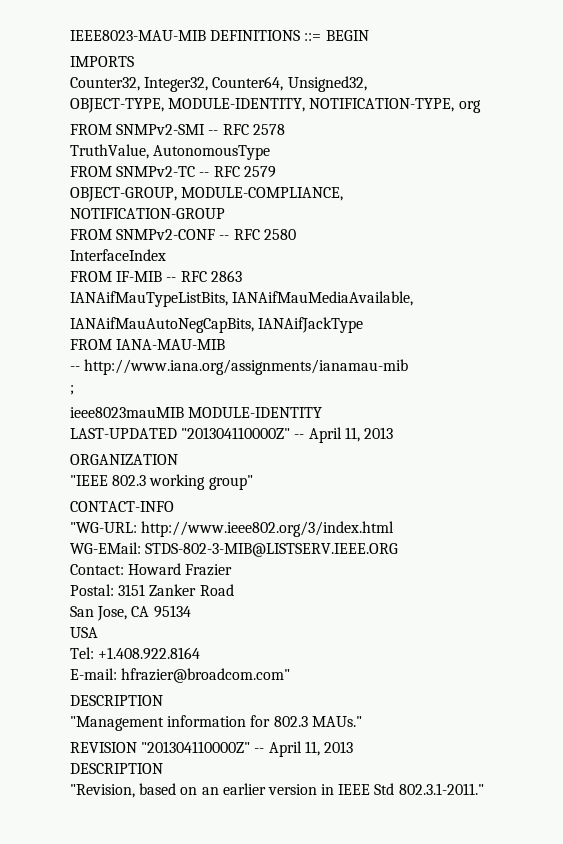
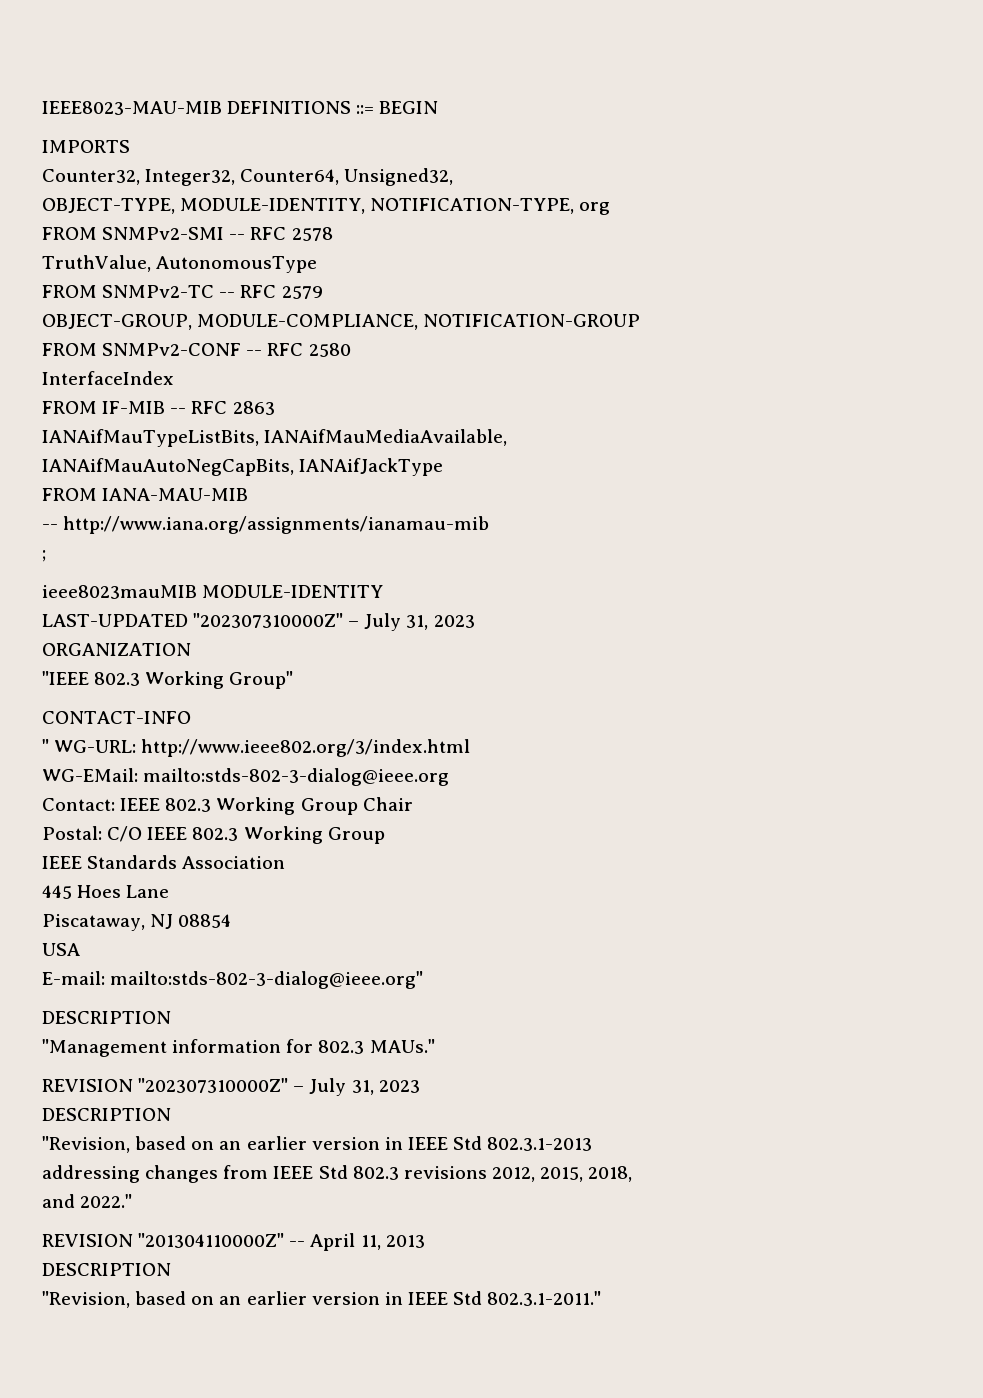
[181,427,393,443] "201304110000Z" -- April 11, 2013 -> [193,613,475,631] "202307310000Z" – July 31, 2023
[149,474,253,490] working group" -> [145,671,294,689] Working Group"
[70,522,137,533] "WG-URL: -> [42,739,137,753] " WG-URL:
[145,543,399,557] STDS-802-3-MIB@LISTSERV.IEEE.ORG -> [143,768,450,786] mailto:stds-802-3-dialog@ieee.org
[128,563,233,576] [70,584,234,596] [70,605,191,621] Howard Frazier // Postal: 3151 Zanker Road // San Jose, CA 95134 -> [120,797,413,815] [42,826,385,844] [42,855,286,869] [42,885,170,899] [42,914,232,931] IEEE 802.3 Working Group Chair // Postal: C/O IEEE 802.3 Working Group // IEEE Standards Association // 445 Hoes Lane // Piscataway, NJ 08854
[70,647,201,660] // Tel: +1.408.922.8164 -> (80, 949) none
[121,668,291,683] hfrazier@broadcom.com" -> [110,971,424,989] mailto:stds-802-3-dialog@ieee.org"
(362, 721) none -> [42,1078,420,1096] [42,1108,171,1121] [42,1136,593,1153] [42,1165,633,1183] [42,1194,133,1208] // REVISION "202307310000Z" – July 31, 2023 // DESCRIPTION // "Revision, based on an earlier version in IEEE Std 802.3.1-2013 // addressing changes from IEEE Std 802.3 revisions 2012, 2015, 2018, // and 2022."

